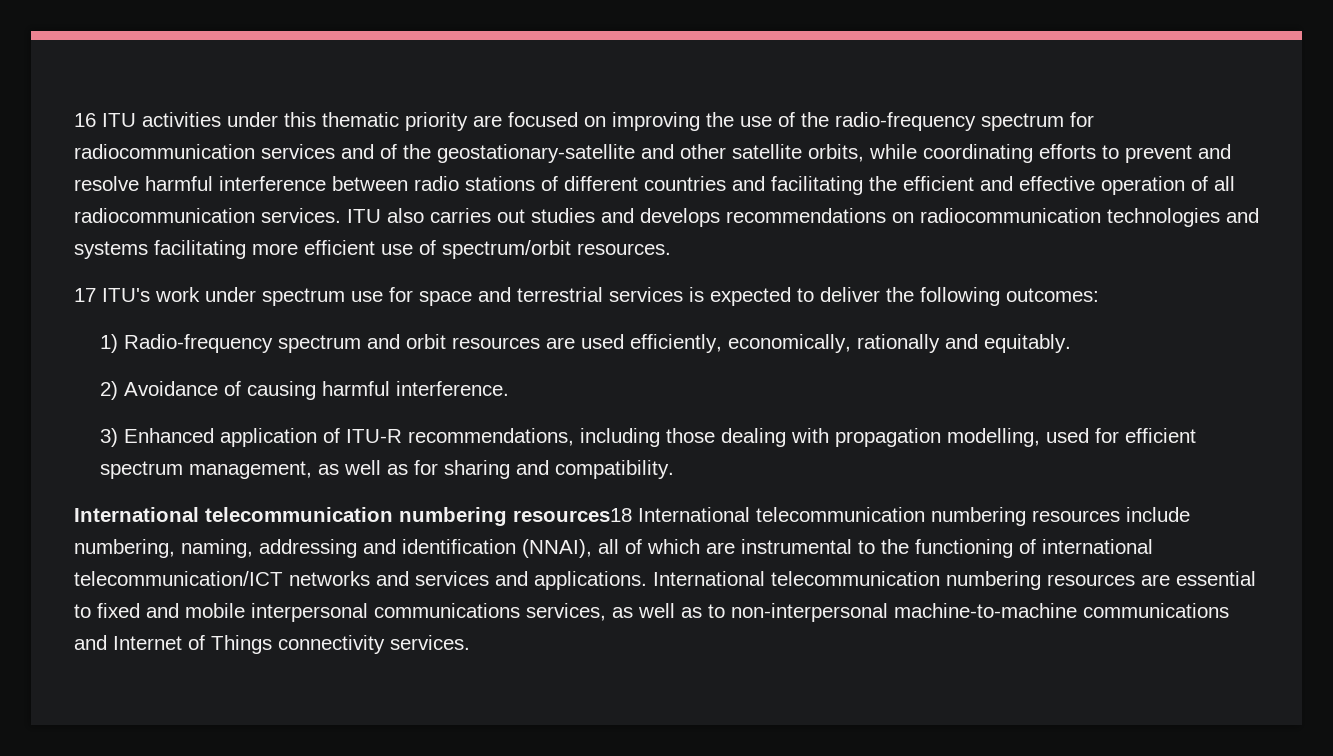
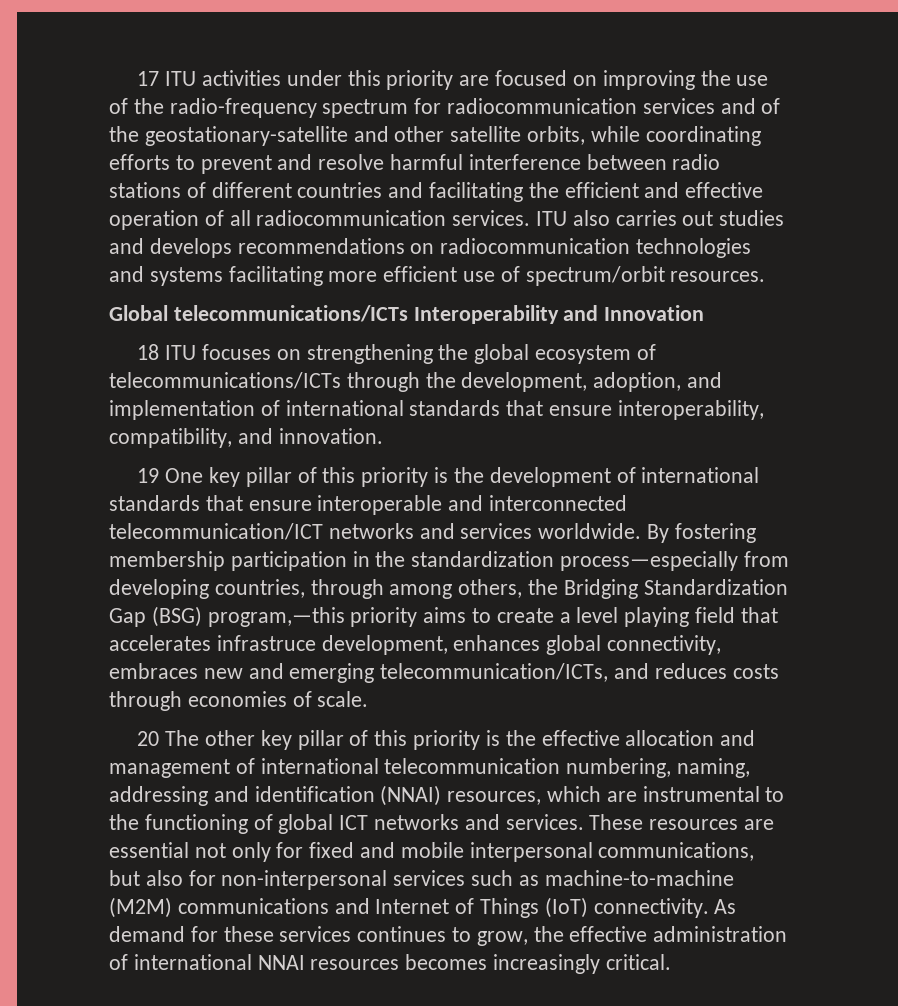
[74,113,96,127] 16 -> [137,71,160,86] 17
[322,112,399,127] thematic -> (381, 78) none
[74,287,1099,306] [100,334,1072,353] [100,381,510,400] [100,428,1197,447] [100,460,675,479] [74,507,1190,526] 17 ITU's work under spectrum use for space and terrestrial services is expected to deliver the following outcomes: // 1) Radio-frequency spectrum and orbit resources are used efficiently, economically, rationally and equitably. // 2) Avoidance of causing harmful interference. // 3) Enhanced application of ITU-R recommendations, including those dealing with propagation modelling, used for efficient spectrum management, as well as for sharing and compatibility. // International telecommunication numbering resources18 International telecommunication numbering resources include -> [109,305,705,324] [137,344,656,364] [109,372,723,392] [109,400,764,420] [109,428,383,448] [137,467,760,487] [109,495,628,515] [109,523,756,543] [109,551,789,571] [109,579,788,599] [109,606,778,627] [109,635,722,655] [109,663,779,683] [109,691,369,711] [137,730,756,750] [109,758,561,778] Global telecommunications/ICTs Interoperability and Innovation // 18 ITU focuses on strengthening the global ecosystem of telecommunications/ICTs through the development, adoption, and implementation of international standards that ensure interoperability, compatibility, and innovation. // 19 One key pillar of this priority is the development of international standards that ensure interoperable and interconnected telecommunication/ICT networks and services worldwide. By fostering membership participation in the standardization process—especially from developing countries, through among others, the Bridging Standardization Gap (BSG) program,—this priority aims to create a level playing field that accelerates infrastruce development, enhances global connectivity, embraces new and emerging telecommunication/ICTs, and reduces costs through economies of scale. // 20 The other key pillar of this priority is the effective allocation and management of international telecommunication
[522,539,642,558] (NNAI), all of -> [380,785,542,806] (NNAI) resources,
[1042,539,1153,554] [74,571,1256,590] [74,603,1077,622] international telecommunication/ICT networks and services and applications. International telecommunication numbering resources are essential to fixed and mobile interpersonal communications services, as well as to non-interpersonal machine-to-machine -> [278,814,775,834] [109,842,755,862] [109,870,734,890] [109,897,172,918] global ICT networks and services. These resources are essential not only for fixed and mobile interpersonal communications, but also for non-interpersonal services such as machine-to-machine (M2M)
[278,635,470,654] connectivity services. -> [544,897,737,918] [109,926,788,946] [109,954,671,974] (IoT) connectivity. As demand for these services continues to grow, the effective administration of international NNAI resources becomes increasingly critical.

